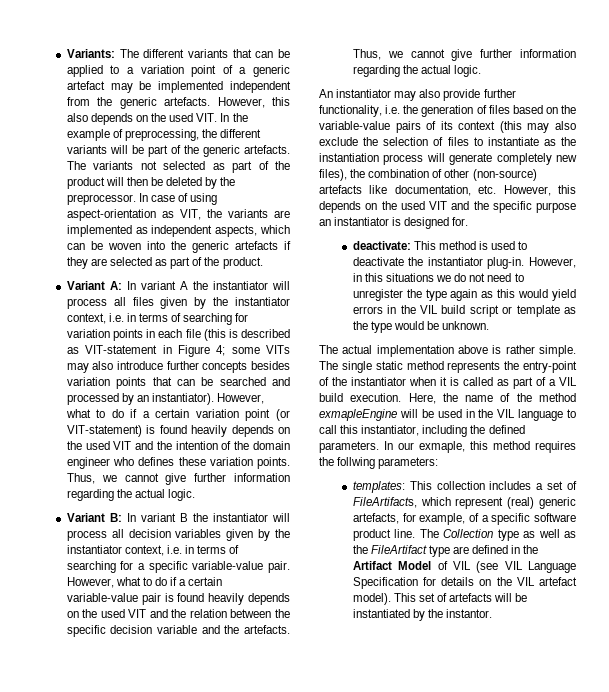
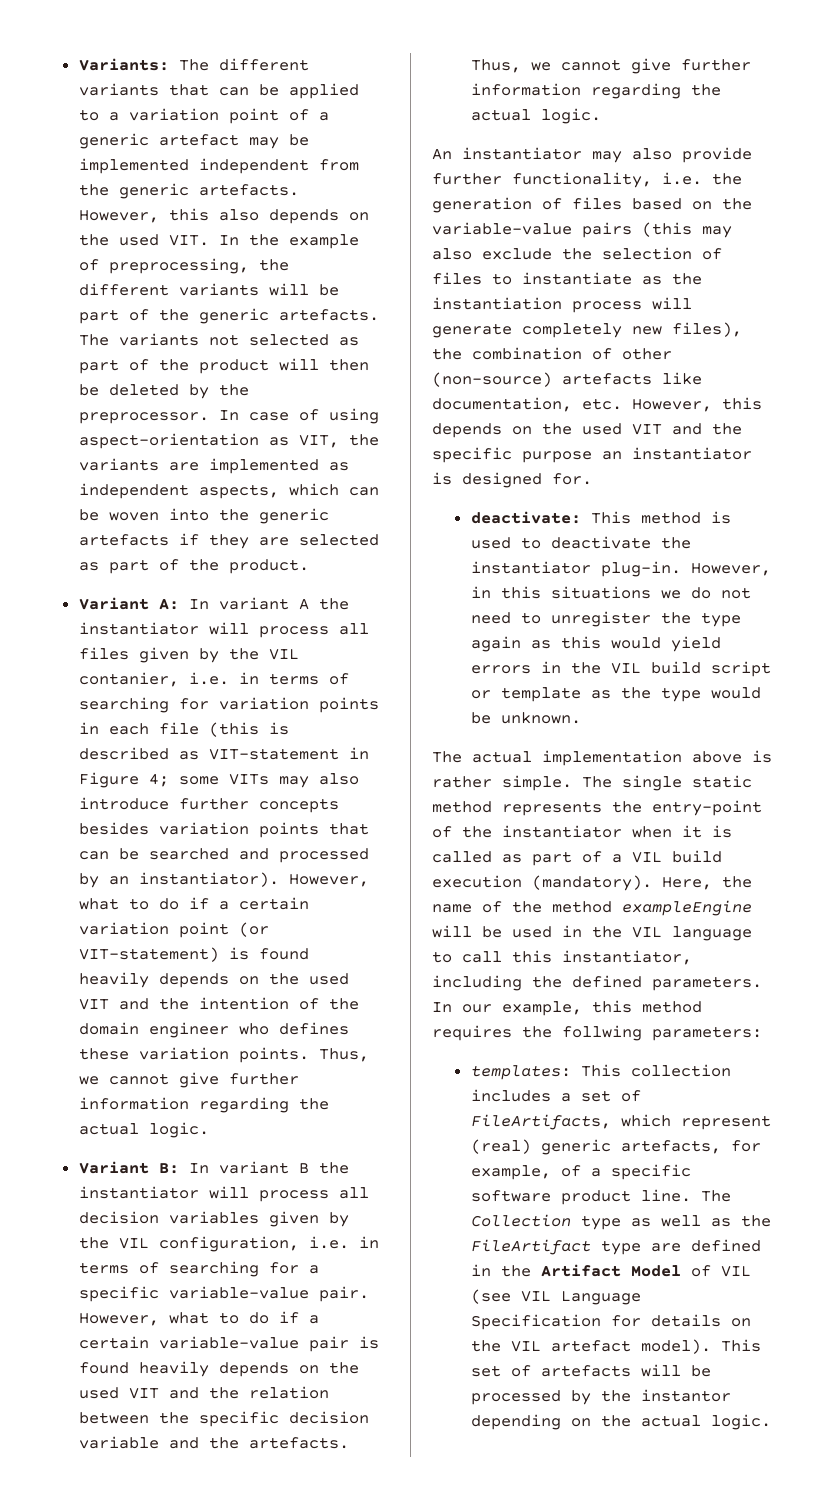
[235,297,290,306] [66,313,106,324] instantiator context, -> [268,648,299,660] [78,672,179,687] VIL contanier,
[66,545,164,556] instantiator context, -> [118,1236,299,1252] VIL configuration,
[426,121,496,130] of its context -> (632, 230) none
[350,393,402,402] execution. -> [432,875,652,891] execution (mandatory).
[319,409,397,421] exmapleEngine -> [622,900,752,916] exampleEngine
[419,441,465,453] exmaple, -> [502,1001,582,1016] example,
[352,609,493,621] instantiated by the instantor. -> [470,1389,731,1405] [470,1414,771,1430] processed by the instantor depending on the actual logic.

